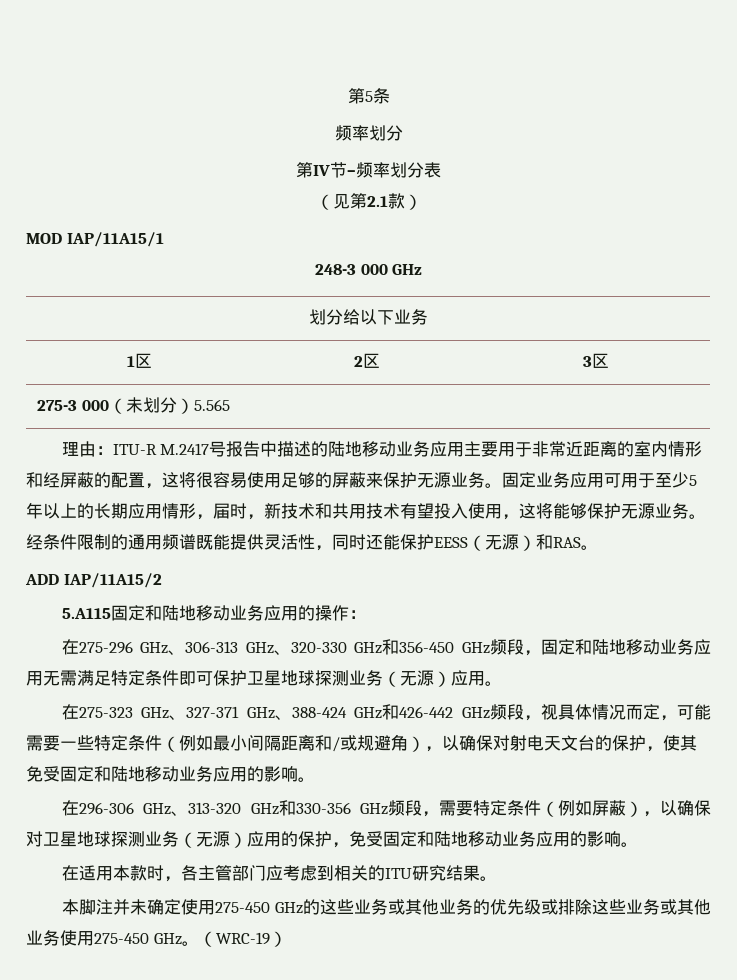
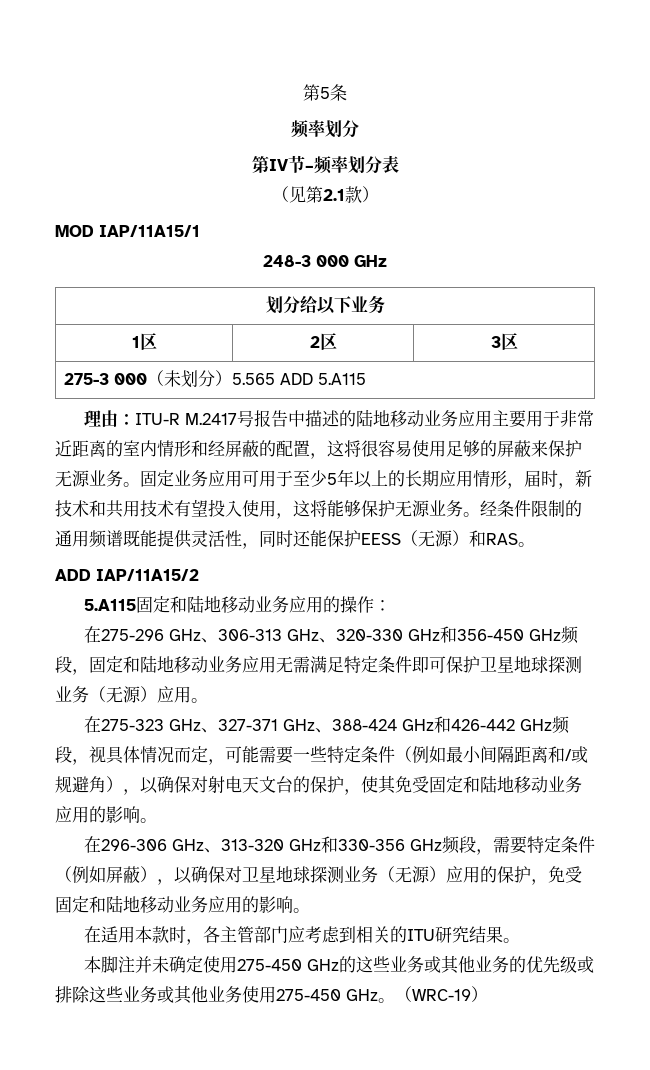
(230, 405) none -> [279,373,366,385] ADD 5.A115

